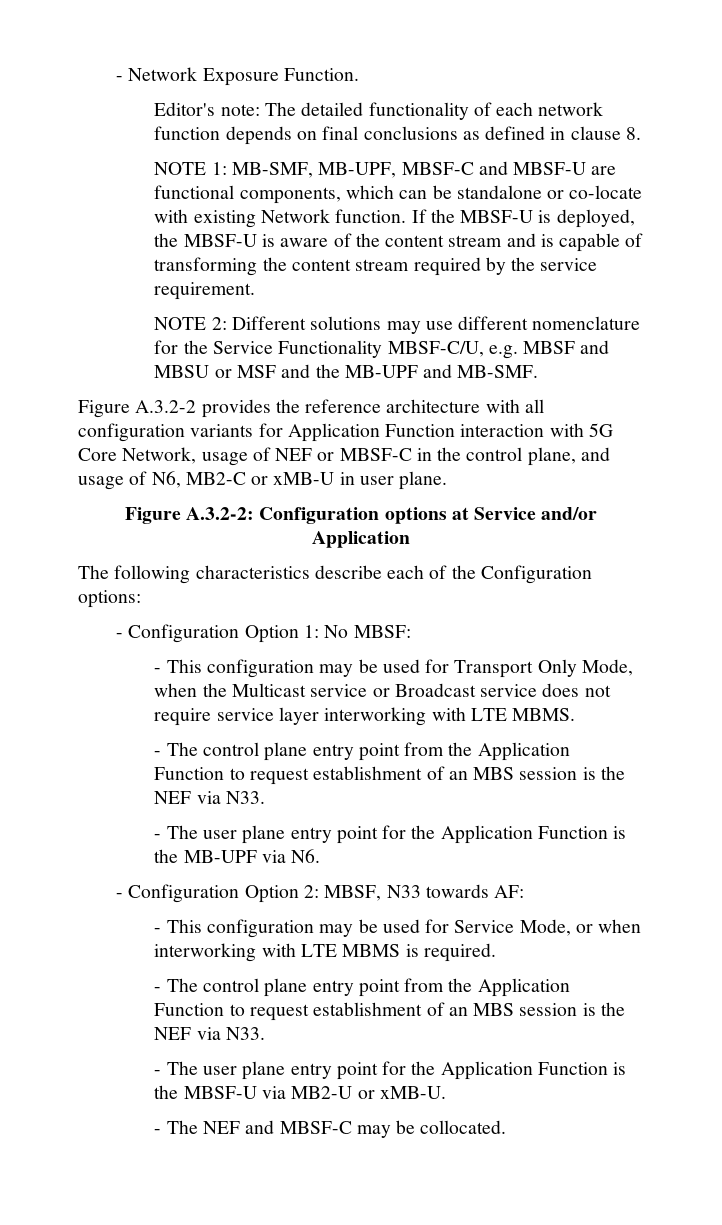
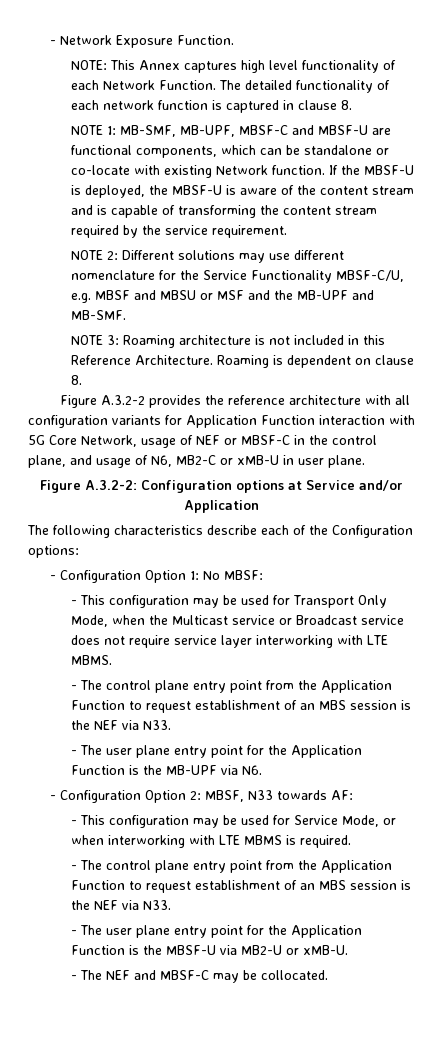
[154,102,260,116] Editor's note: -> [71,60,397,73] [71,80,217,90] NOTE: This Annex captures high level functionality of each Network Function.
[225,126,546,145] depends on final conclusions as defined -> [212,100,280,113] is captured
(539, 371) none -> [71,335,386,348] [71,355,415,368] [71,375,83,385] // NOTE 3: Roaming architecture is not included in this Reference Architecture. Roaming is dependent on clause 8.

